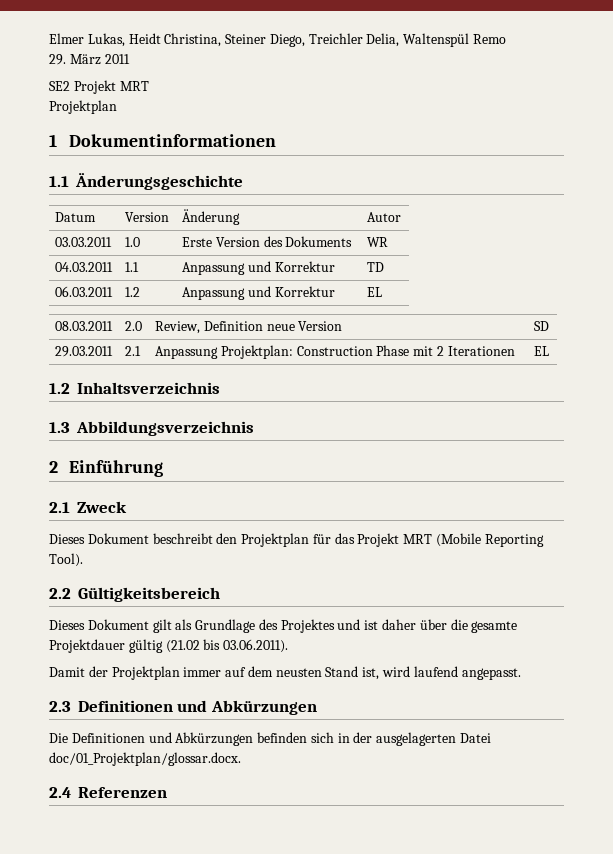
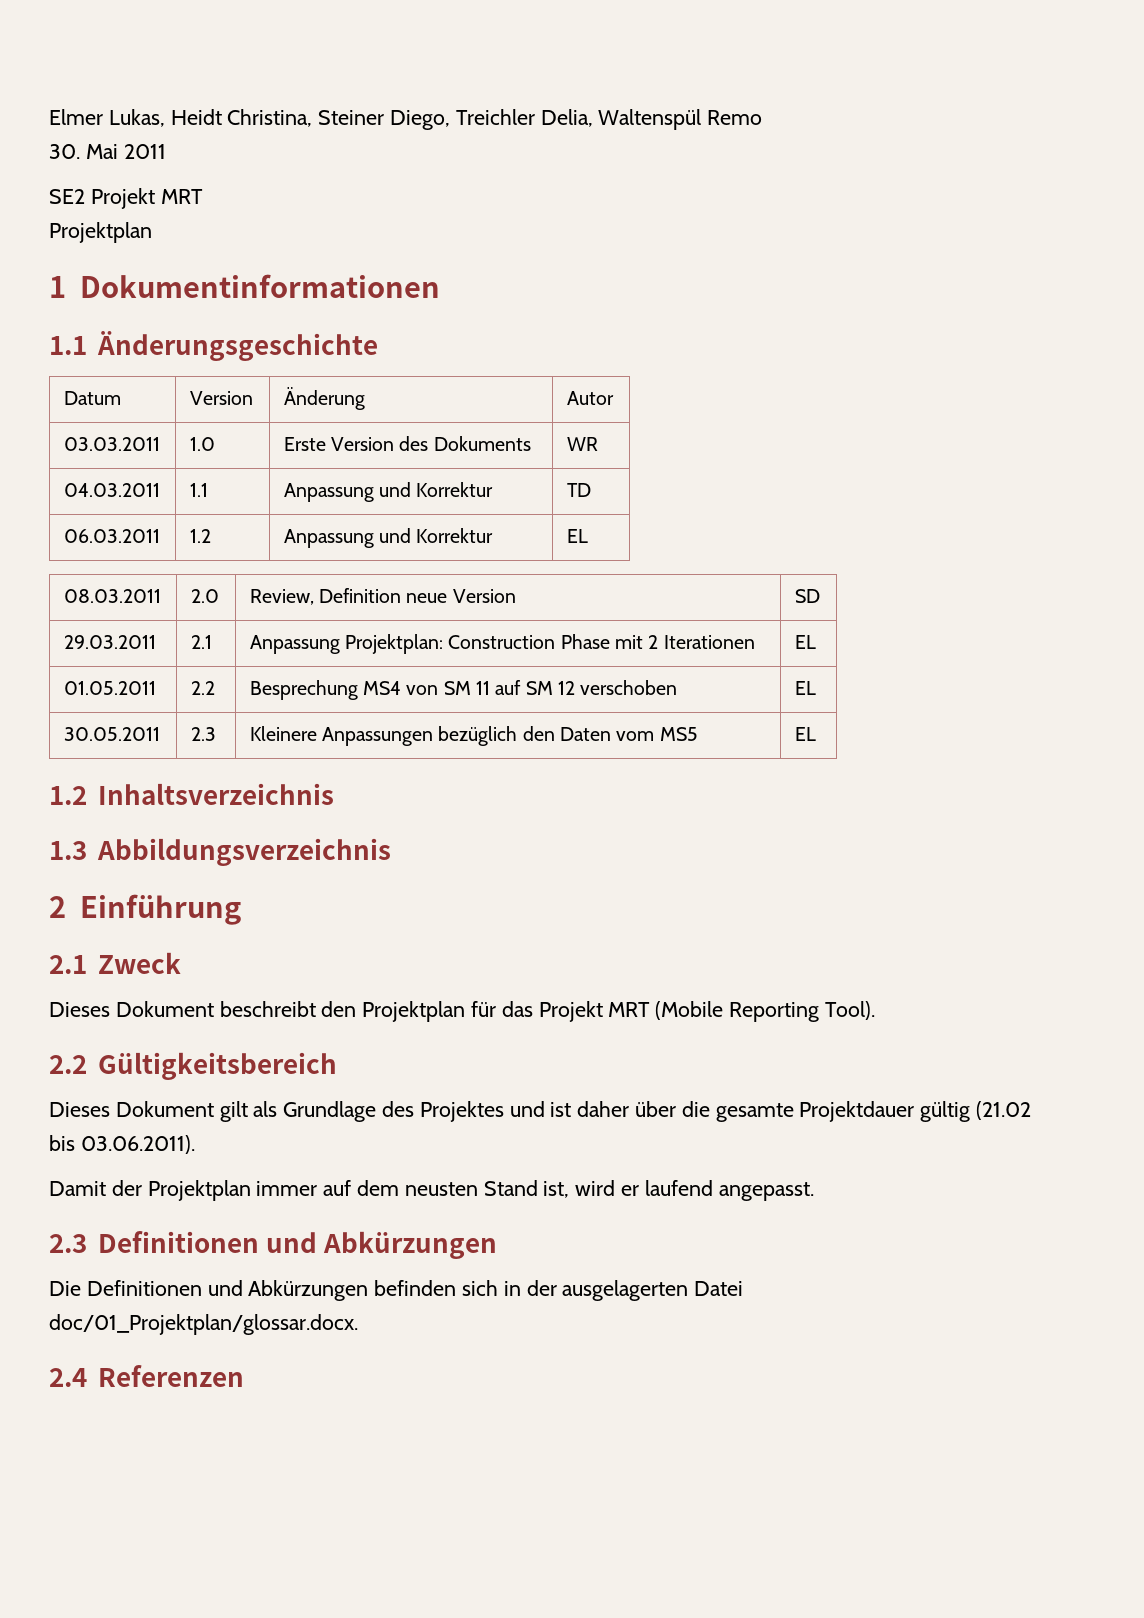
[49,54,101,65] 29. März -> [49,144,118,159] 30. Mai
(550, 351) none -> [63,681,156,695] [190,681,215,695] [249,680,678,700] [794,681,816,695] [63,727,160,741] [190,727,216,741] [249,726,698,746] [794,727,816,741] // 01.05.2011 | 2.2 | Besprechung MS4 von SM 11 auf SM 12 verschoben | EL // 30.05.2011 | 2.3 | Kleinere Anpassungen bezüglich den Daten vom MS5 | EL
(411, 671) none -> [621,1185,640,1196] er

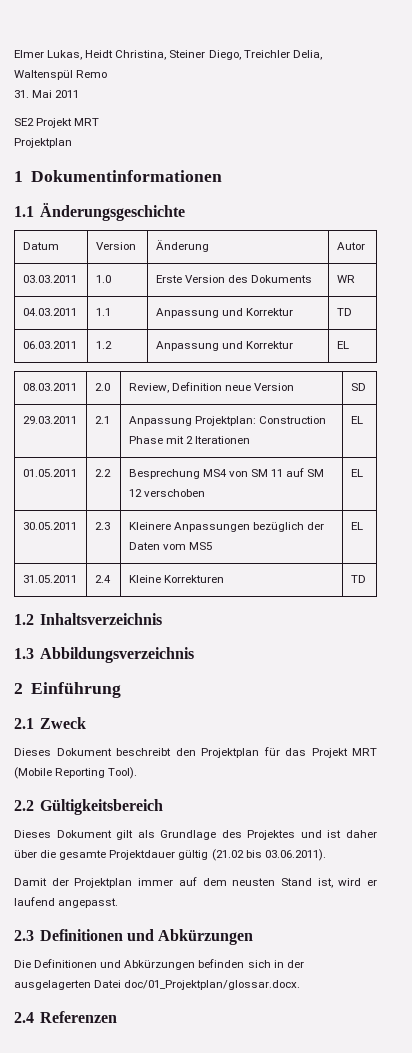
[49,144,80,159] 30. -> [14,90,29,98] 31.
[522,726,555,741] den -> [307,522,325,530] der
(816, 734) none -> [22,575,77,583] [94,575,111,583] [128,575,224,583] [350,575,366,583] // 31.05.2011 | 2.4 | Kleine Korrekturen | TD

